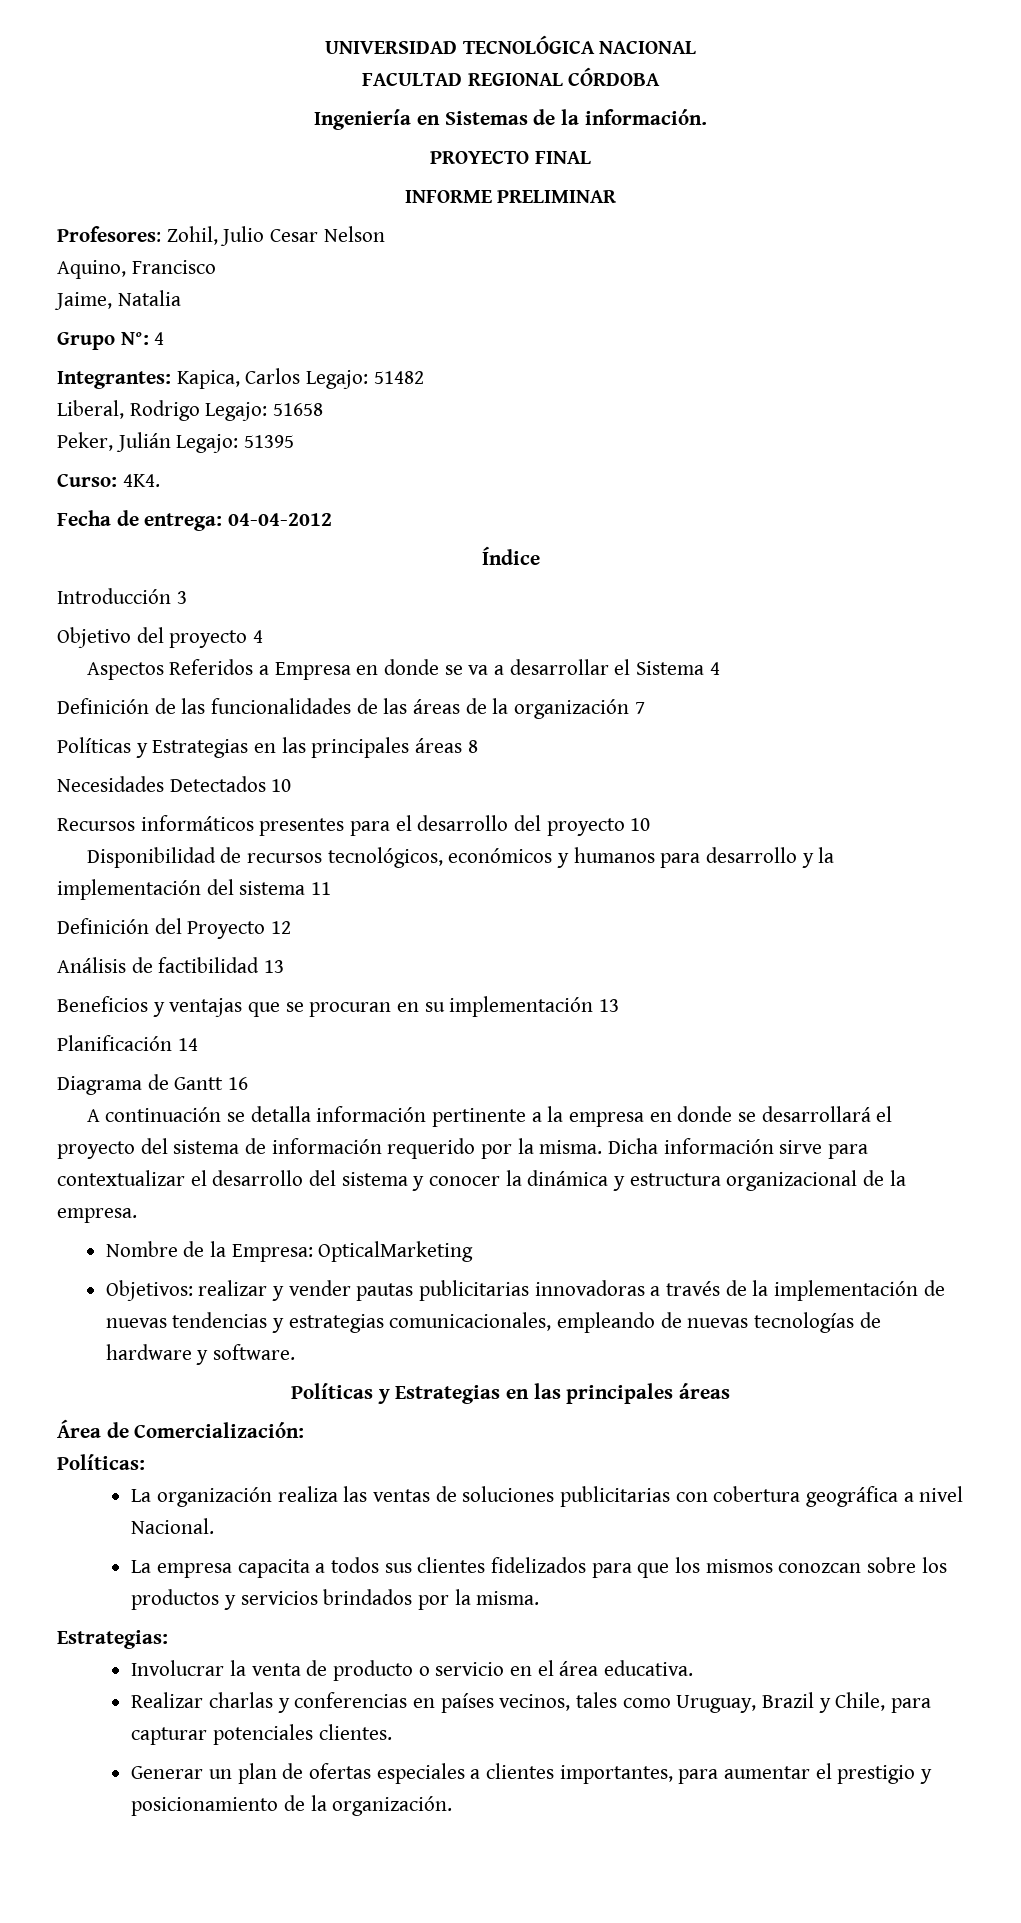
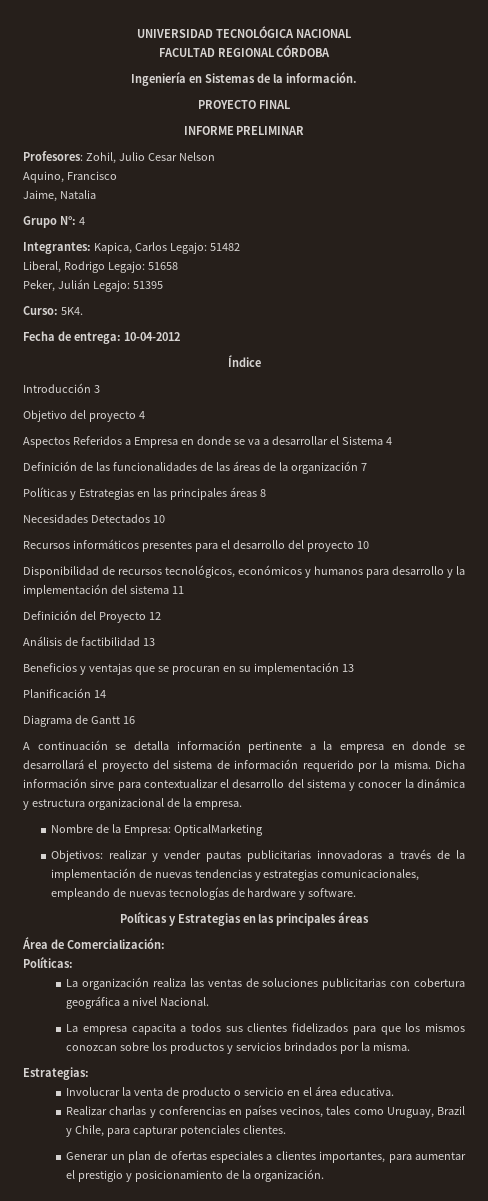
[122,474,160,487] 4K4. -> [60,307,83,315] 5K4.
[228,513,333,526] 04-04-2012 -> [123,332,180,341] 10-04-2012

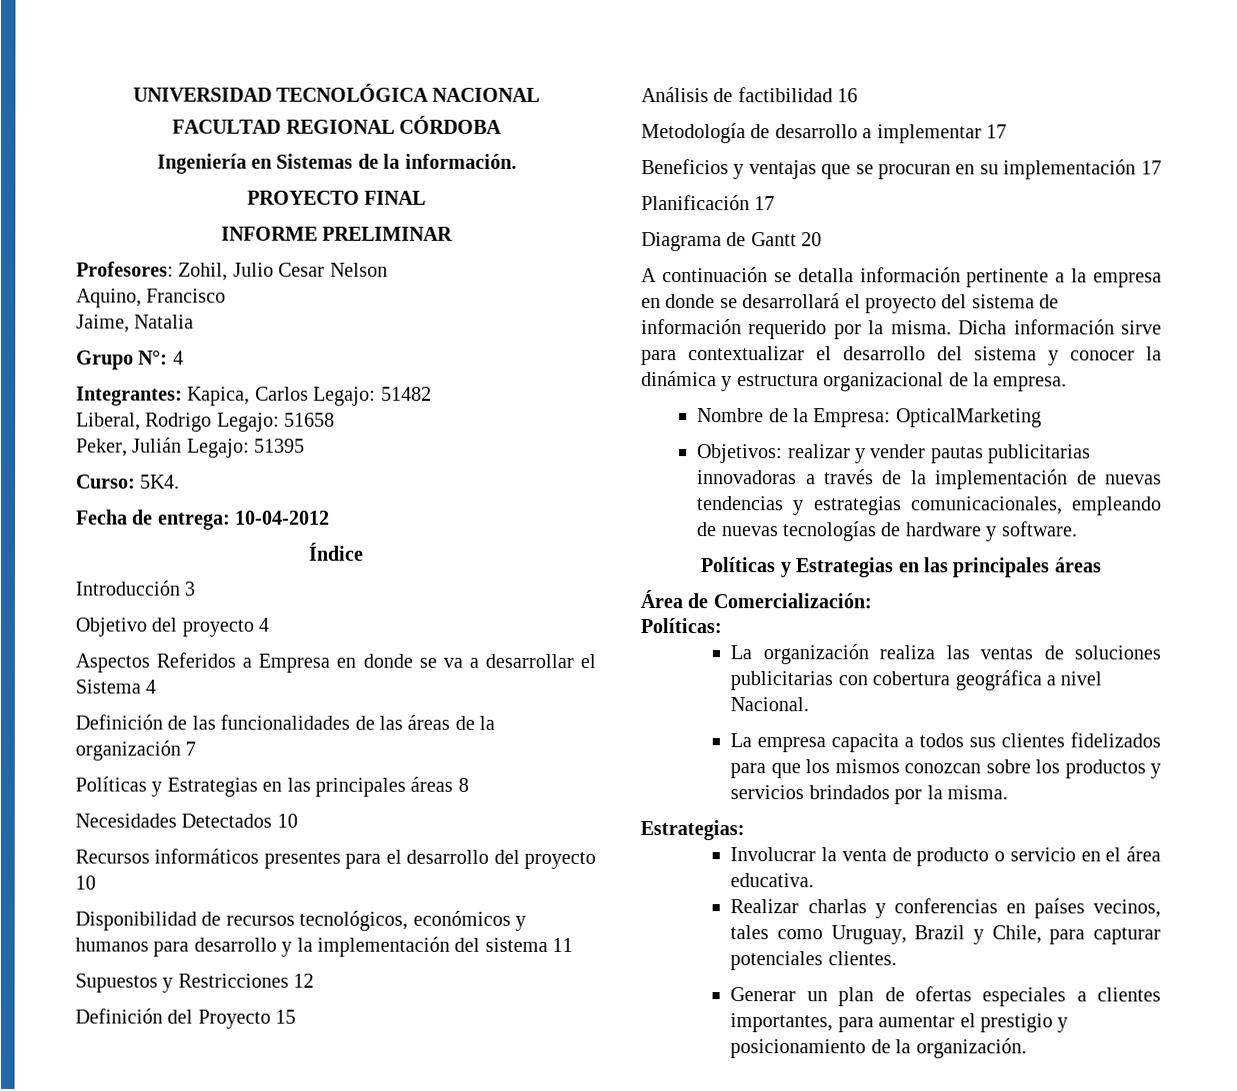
(184, 590) none -> [75,973,315,993] // Supuestos y Restricciones 12
[148,612,161,620] 12 -> [275,1009,297,1024] 15
[142,638,155,646] 13 -> [837,88,859,103] [641,123,1007,144] 16 // Metodología de desarrollo a implementar 17
[341,664,354,672] 13 -> [1140,160,1162,175] 17
[93,690,106,698] 14 -> [754,196,776,211] 17
[122,716,135,724] 16 -> [801,232,823,247] 20

